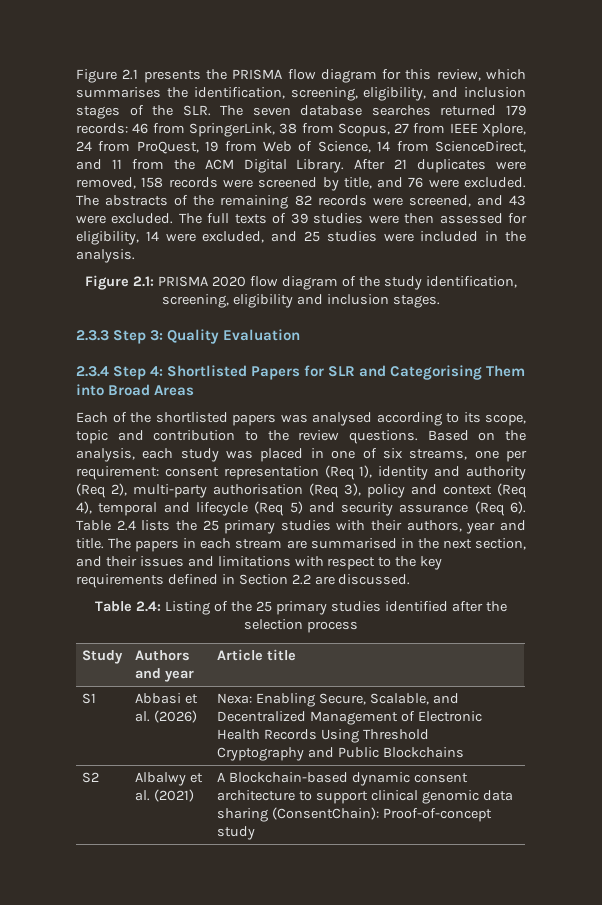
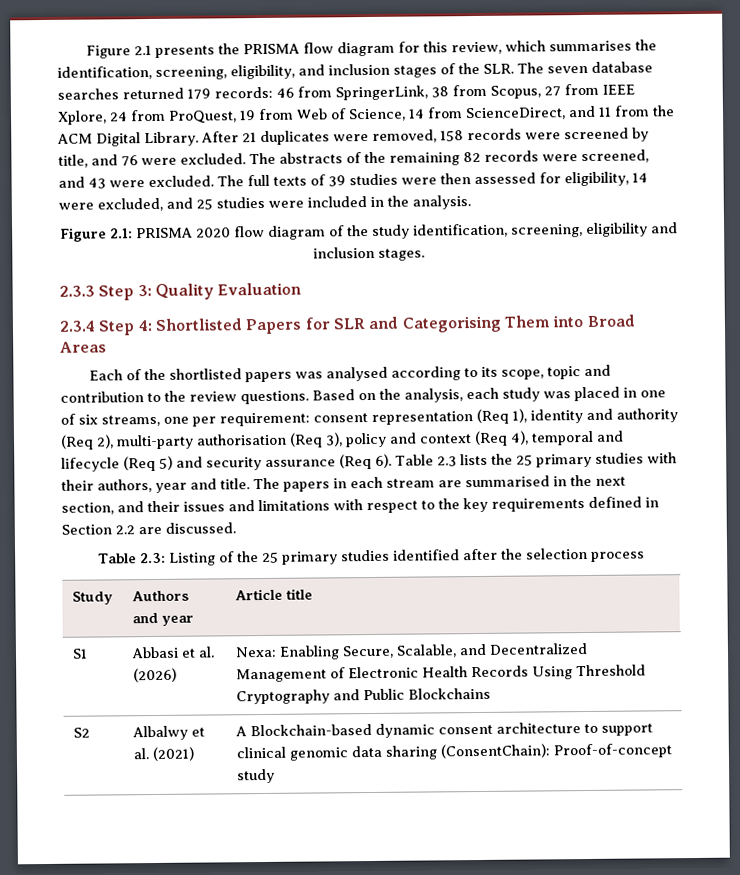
[116,520,136,531] 2.4 -> [436,456,457,467] 2.3
[136,601,162,612] 2.4: -> [139,552,166,564] 2.3:

